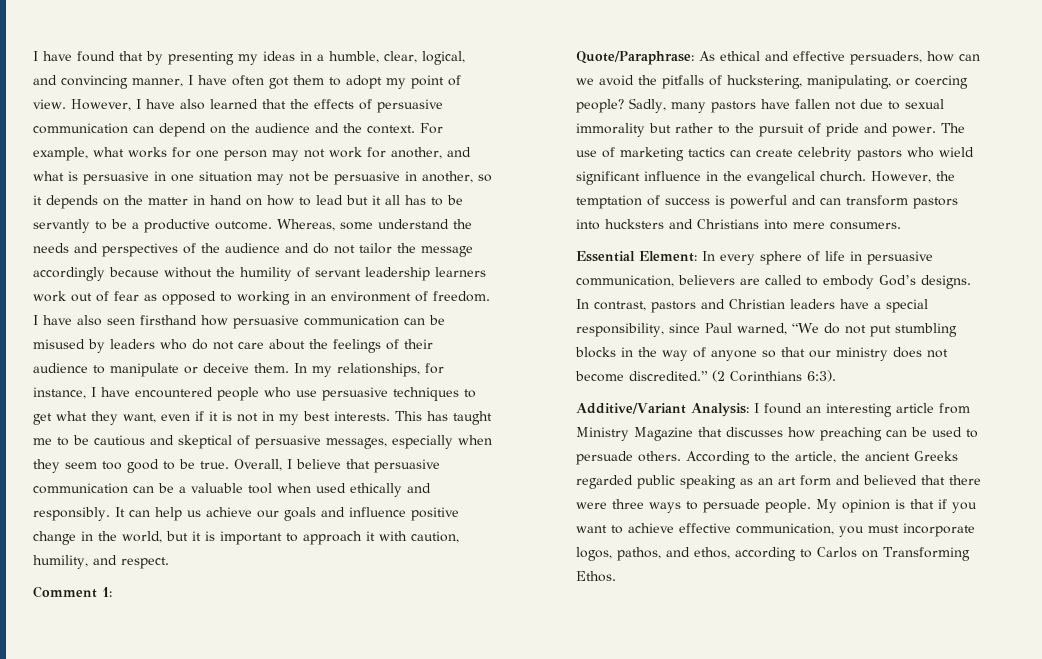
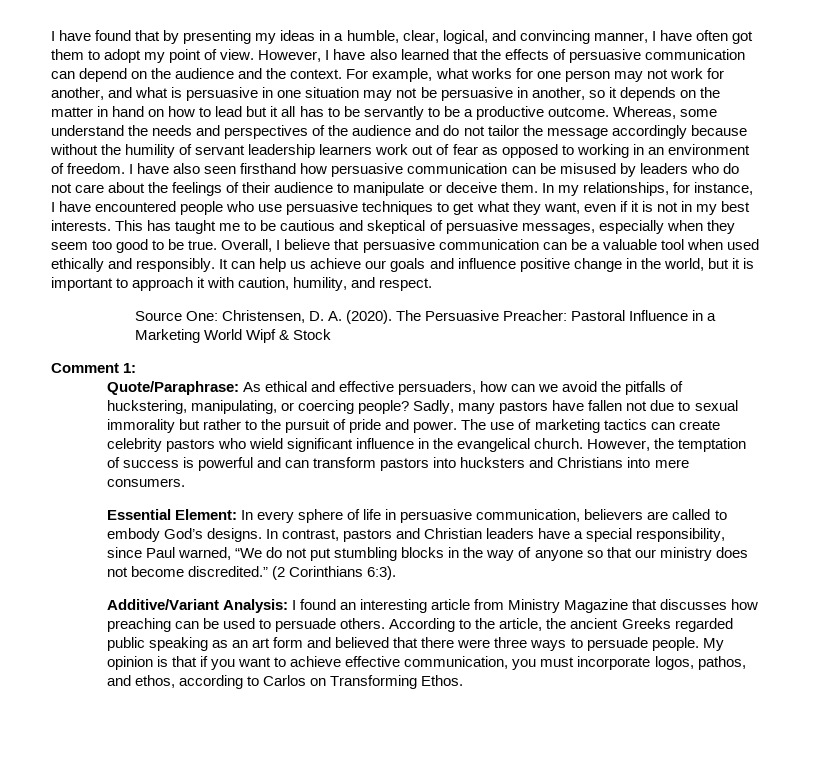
(169, 563) none -> [134,310,717,324] [134,329,332,343] // Source One: Christensen, D. A. (2020). The Persuasive Preacher: Pastoral Influence in a Marketing World Wipf & Stock

